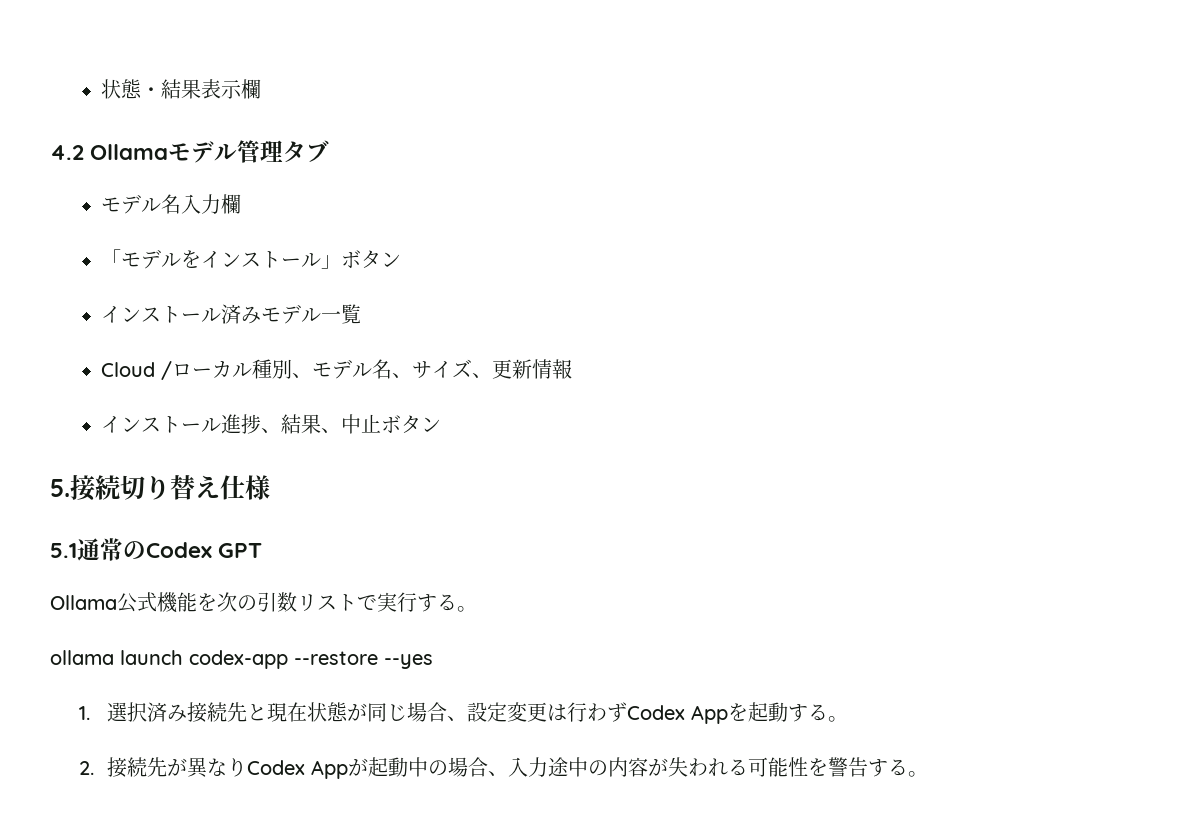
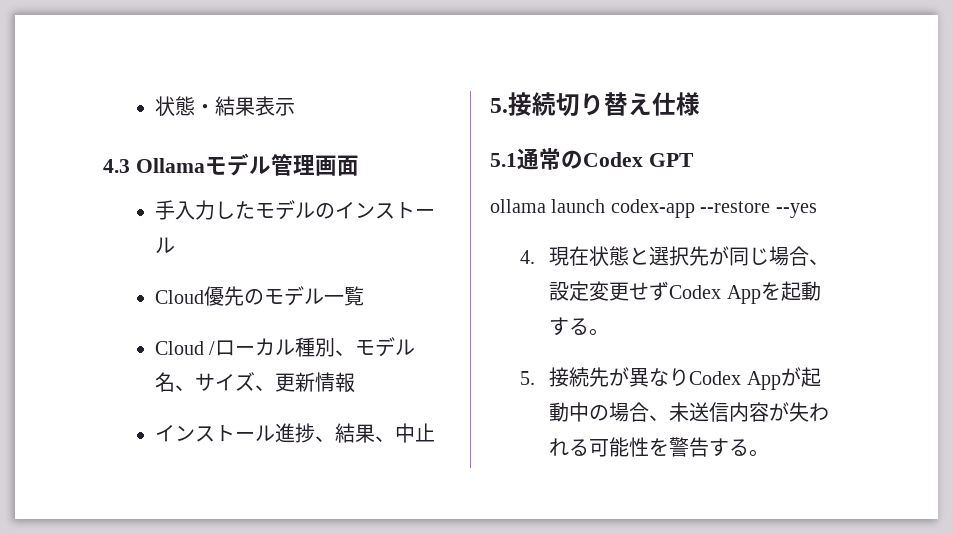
[240,79,261,99] [50,145,84,160] 欄 // 4.2 -> [103,159,130,173] // 4.3
[283,140,330,163] [100,194,241,214] [100,249,401,269] [100,304,261,324] タブ // モデル名入力欄 // 「モデルをインストール」ボタン // インストール済み -> [314,155,359,176] [154,200,435,220] [154,237,175,253] [154,286,264,306] 画面 // 手入力したモデルのインストール // Cloud優先の
[380,415,441,433] ボタン -> (435, 432) none
[50,592,477,613] // Ollama公式機能を次の引数リストで実行する。 -> (694, 160) none
[78,702,349,723] 1.選択済み接続先と現在状態 -> [519,246,710,266] 4.現在状態と選択先
[547,702,608,722] は行わ -> [629,282,650,300] せ
[78,761,94,775] 2. -> [519,371,535,385] 5.
[508,757,609,777] 入力途中の -> [669,402,730,422] 未送信

